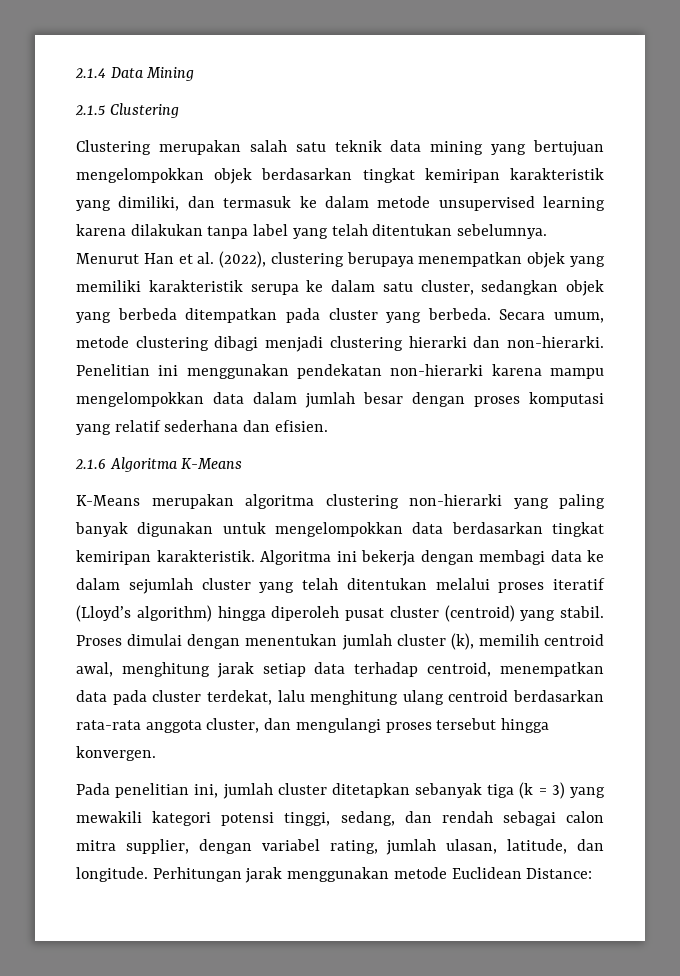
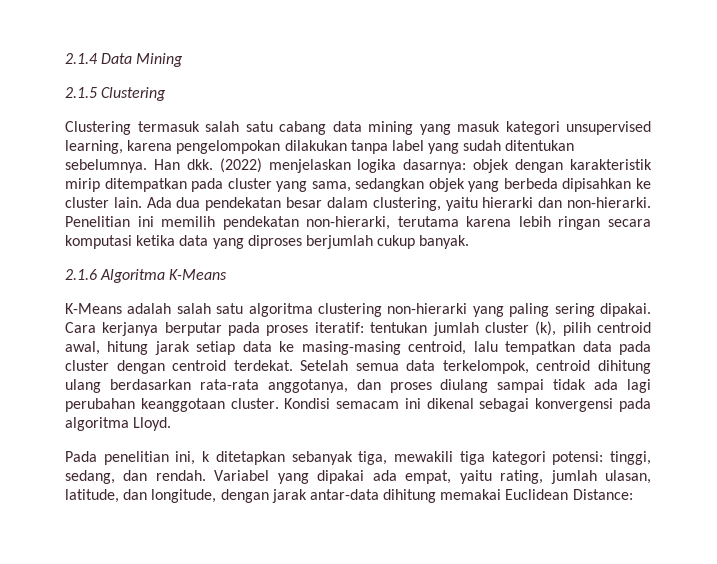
[158,140,382,155] merupakan salah satu teknik -> [137,121,326,135] termasuk salah satu cabang
[533,140,604,156] [76,168,604,184] [76,196,605,211] [76,224,126,236] bertujuan mengelompokkan objek berdasarkan tingkat kemiripan karakteristik yang dimiliki, dan termasuk ke dalam metode unsupervised learning karena -> [457,121,651,135] [65,140,281,154] masuk kategori unsupervised learning, karena pengelompokan
[331,224,368,236] telah -> [463,140,502,151] sudah
[76,251,605,268] [76,280,604,296] [76,308,604,323] [76,336,403,352] Menurut Han et al. (2022), clustering berupaya menempatkan objek yang memiliki karakteristik serupa ke dalam satu cluster, sedangkan objek yang berbeda ditempatkan pada cluster yang berbeda. Secara umum, metode clustering dibagi menjadi clustering -> [153,158,653,173] [65,178,651,192] [65,197,478,211] Han dkk. (2022) menjelaskan logika dasarnya: objek dengan karakteristik mirip ditempatkan pada cluster yang sama, sedangkan objek yang berbeda dipisahkan ke cluster lain. Ada dua pendekatan besar dalam clustering, yaitu
[186,364,604,379] [76,392,604,408] [76,420,328,435] menggunakan pendekatan non-hierarki karena mampu mengelompokkan data dalam jumlah besar dengan proses komputasi yang relatif sederhana dan efisien. -> [161,216,651,230] [65,235,470,249] memilih pendekatan non-hierarki, terutama karena lebih ringan secara komputasi ketika data yang diproses berjumlah cukup banyak.
[151,494,234,509] merupakan -> [127,303,244,314] adalah salah satu
[75,522,604,537] [76,550,604,566] [76,578,605,594] [76,605,604,622] [76,634,338,649] banyak digunakan untuk mengelompokkan data berdasarkan tingkat kemiripan karakteristik. Algoritma ini bekerja dengan membagi data ke dalam sejumlah cluster yang telah ditentukan melalui proses iteratif (Lloyd’s algorithm) hingga diperoleh pusat cluster (centroid) yang stabil. Proses dimulai dengan menentukan -> [554,303,651,317] [65,322,428,336] sering dipakai. Cara kerjanya berputar pada proses iteratif: tentukan
[478,634,539,646] memilih -> [562,322,591,336] pilih
[121,662,210,677] menghitung -> [107,341,149,355] hitung
[354,662,604,677] [76,690,604,705] [76,718,550,733] [76,746,156,761] [76,782,605,799] [76,811,604,826] [76,839,320,854] terhadap centroid, menempatkan data pada cluster terdekat, lalu menghitung ulang centroid berdasarkan rata-rata anggota cluster, dan mengulangi proses tersebut hingga konvergen. // Pada penelitian ini, jumlah cluster ditetapkan sebanyak tiga (k = 3) yang mewakili kategori potensi tinggi, sedang, dan rendah sebagai calon mitra supplier, dengan variabel -> [279,341,651,355] [65,360,651,374] [65,379,651,393] [65,398,651,412] [65,417,172,431] [65,451,652,465] [65,470,492,484] ke masing-masing centroid, lalu tempatkan data pada cluster dengan centroid terdekat. Setelah semua data terkelompok, centroid dihitung ulang berdasarkan rata-rata anggotanya, dan proses diulang sampai tidak ada lagi perubahan keanggotaan cluster. Kondisi semacam ini dikenal sebagai konvergensi pada algoritma Lloyd. // Pada penelitian ini, k ditetapkan sebanyak tiga, mewakili tiga kategori potensi: tinggi, sedang, dan rendah. Variabel yang dipakai ada empat, yaitu
[76,867,447,883] longitude. Perhitungan jarak menggunakan metode -> [151,489,502,503] longitude, dengan jarak antar-data dihitung memakai

